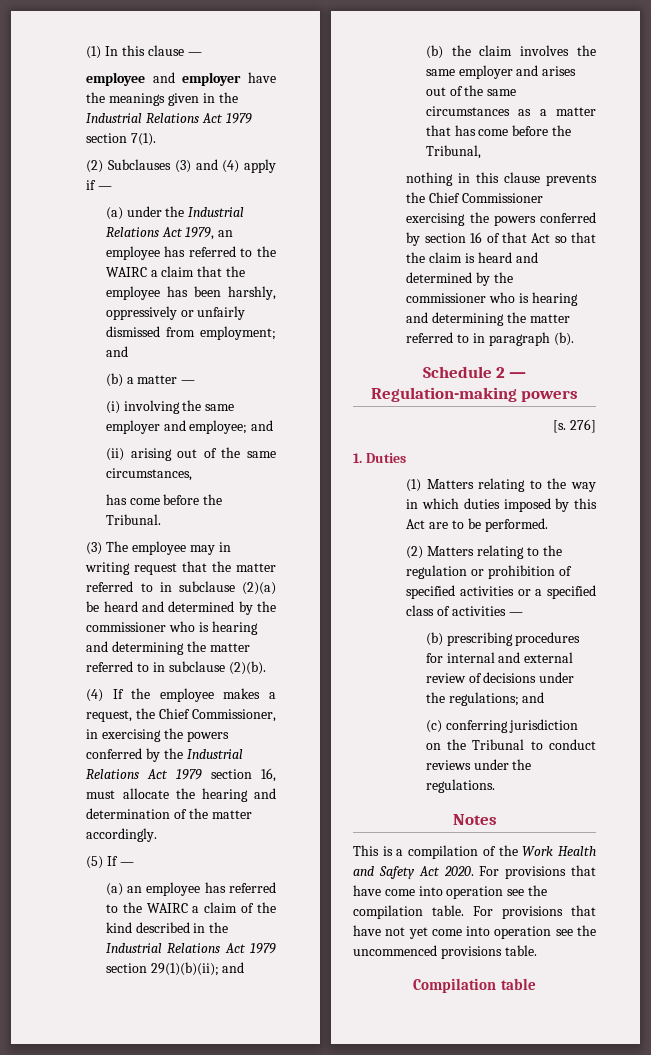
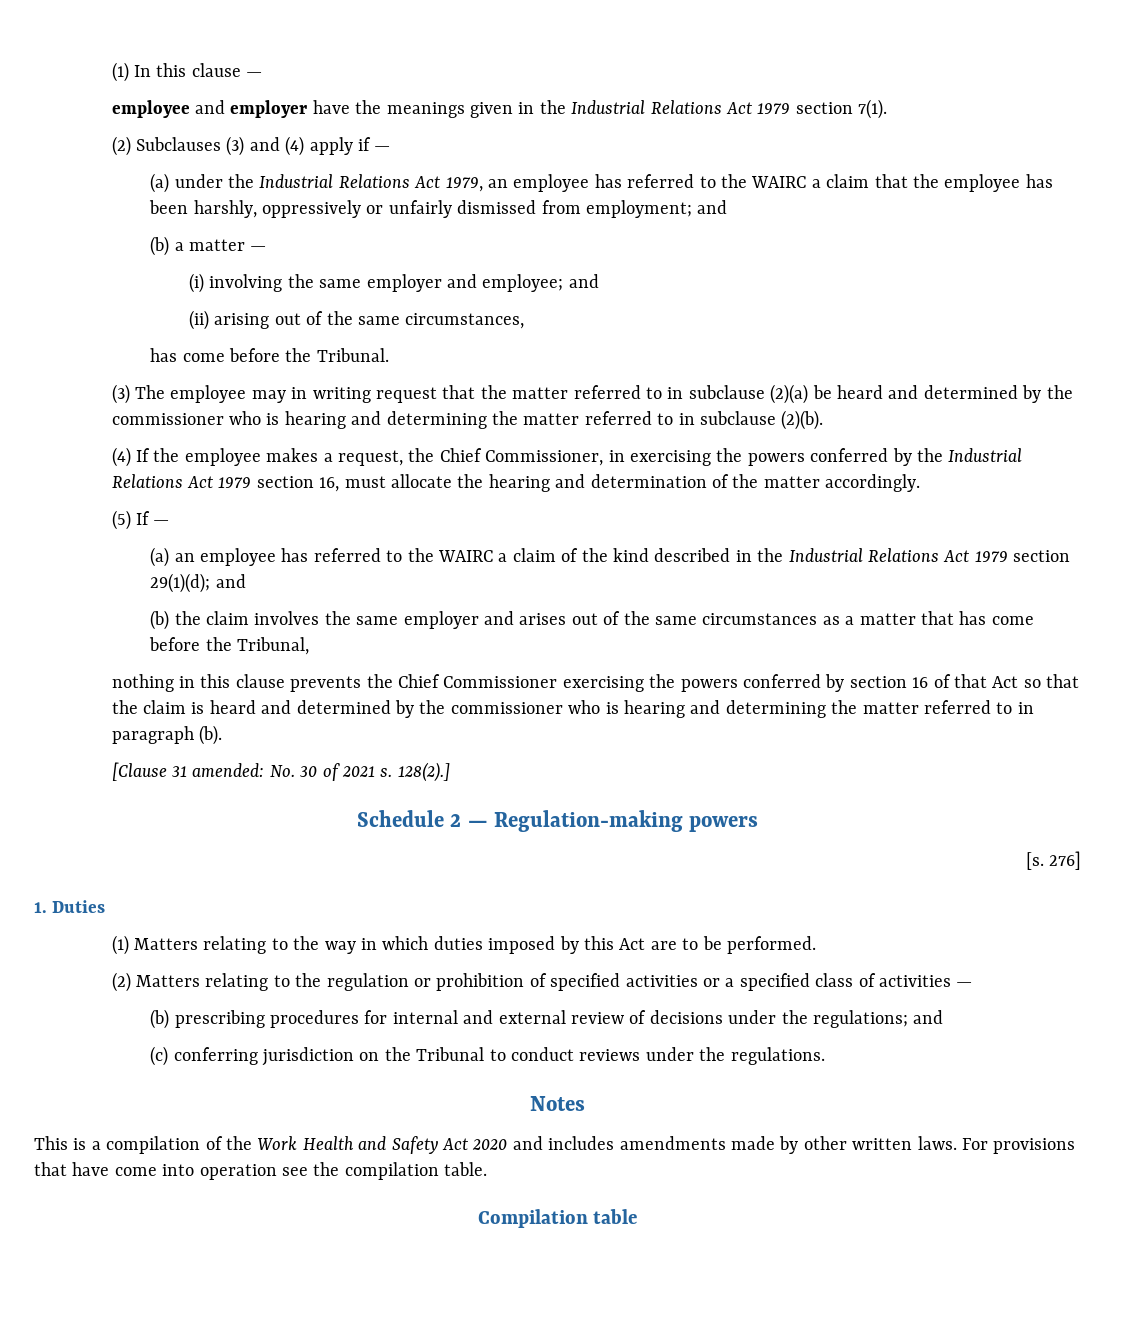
[150,962,219,976] 29(1)(b)(ii); -> [150,573,211,593] 29(1)(d);
(574, 339) none -> [111,762,450,782] // [Clause 31 amended: No. 30 of 2021 s. 128(2).]
[443,866,474,876] 2020. -> [472,1136,957,1154] 2020 and includes amendments made by other written laws.
[473,905,596,919] [353,925,596,939] [353,945,537,959] For provisions that have not yet come into operation see the uncommenced provisions table. -> (488, 1169) none

